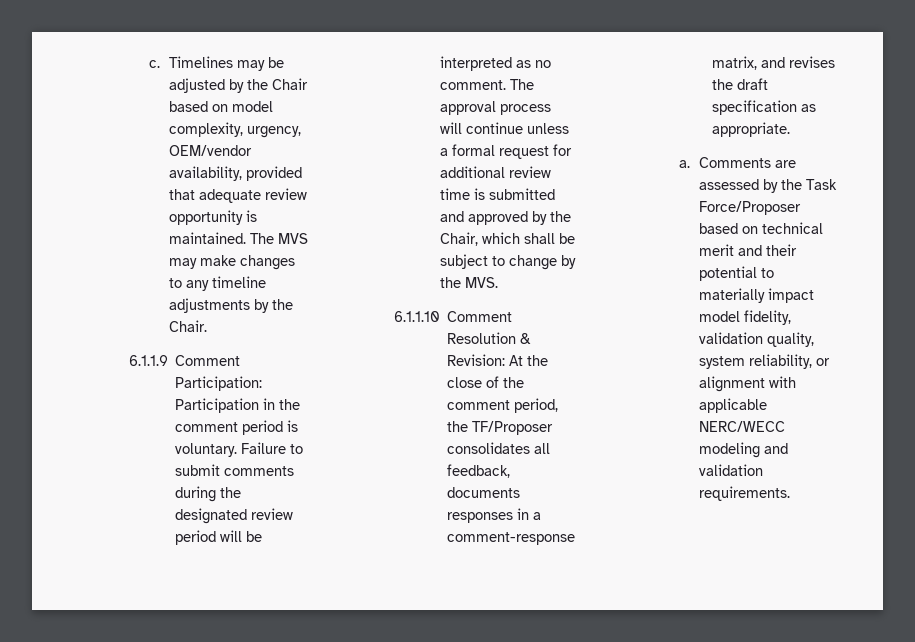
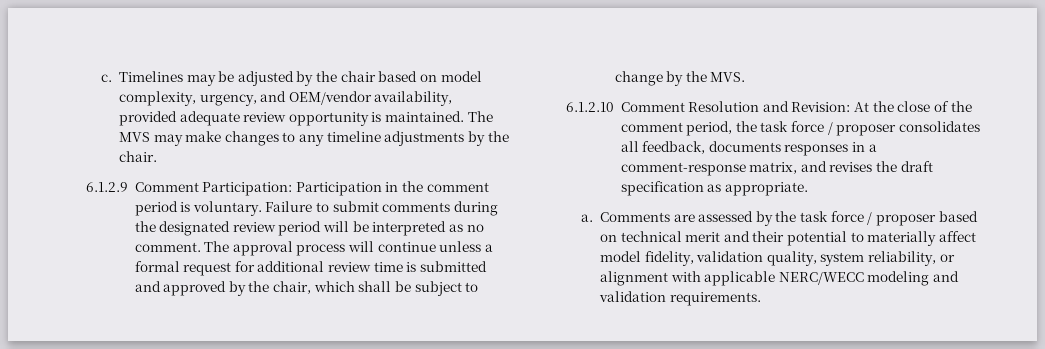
[272,78,309,90] Chair -> [340,71,376,82] chair
(302, 132) none -> [260,91,287,102] and
[169,189,196,200] that -> (177, 118) none
[169,320,208,332] [128,355,168,366] Chair. // 6.1.1.9 -> [118,151,157,162] [85,182,128,192] chair. // 6.1.2.9
[439,232,478,246] Chair, -> [273,281,312,294] chair,
[393,311,440,322] 6.1.1.10 -> [565,102,614,112] 6.1.2.10
[519,333,531,344] & -> [762,101,789,112] and
[471,421,553,435] TF/Proposer -> [760,121,897,136] task force / proposer
[806,179,838,190] [699,201,802,215] Task Force/Proposer -> [800,211,937,226] task force / proposer
[768,288,815,303] impact -> [939,231,977,242] affect

